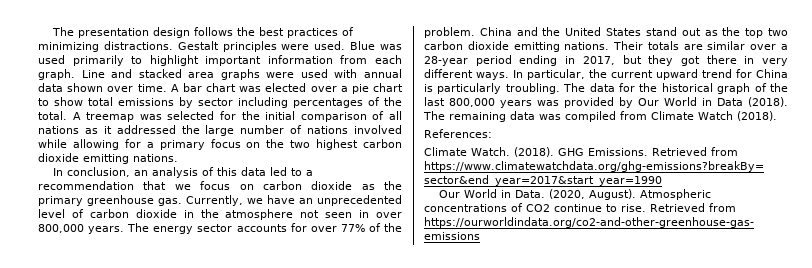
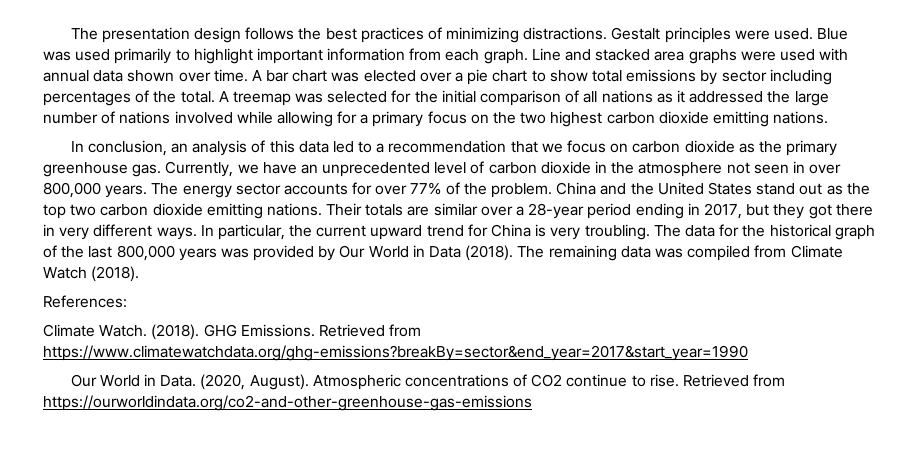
[437,83,502,94] particularly -> [550,227,581,240] very

